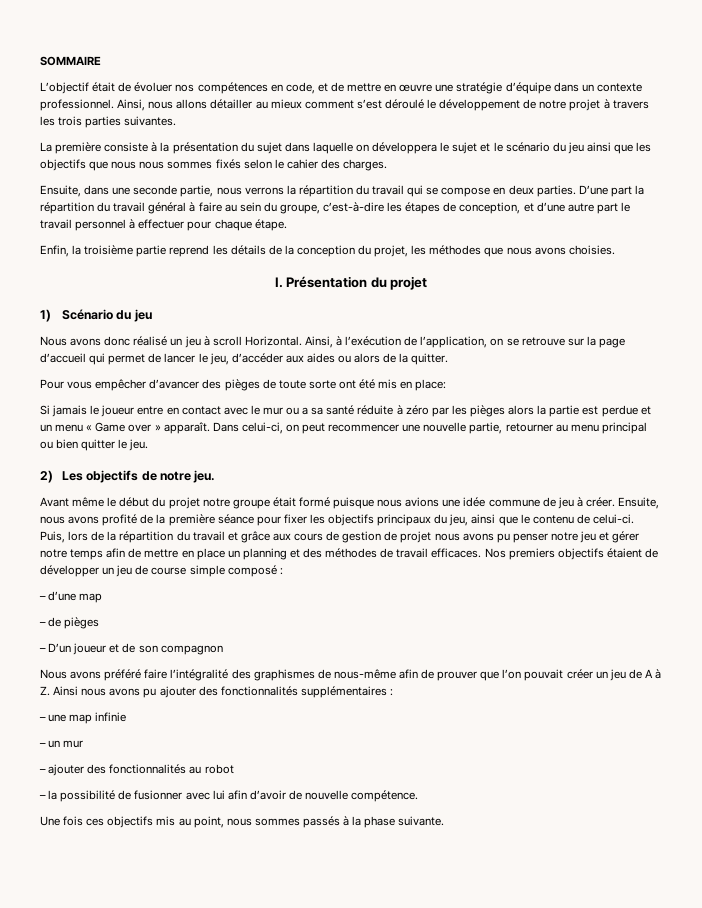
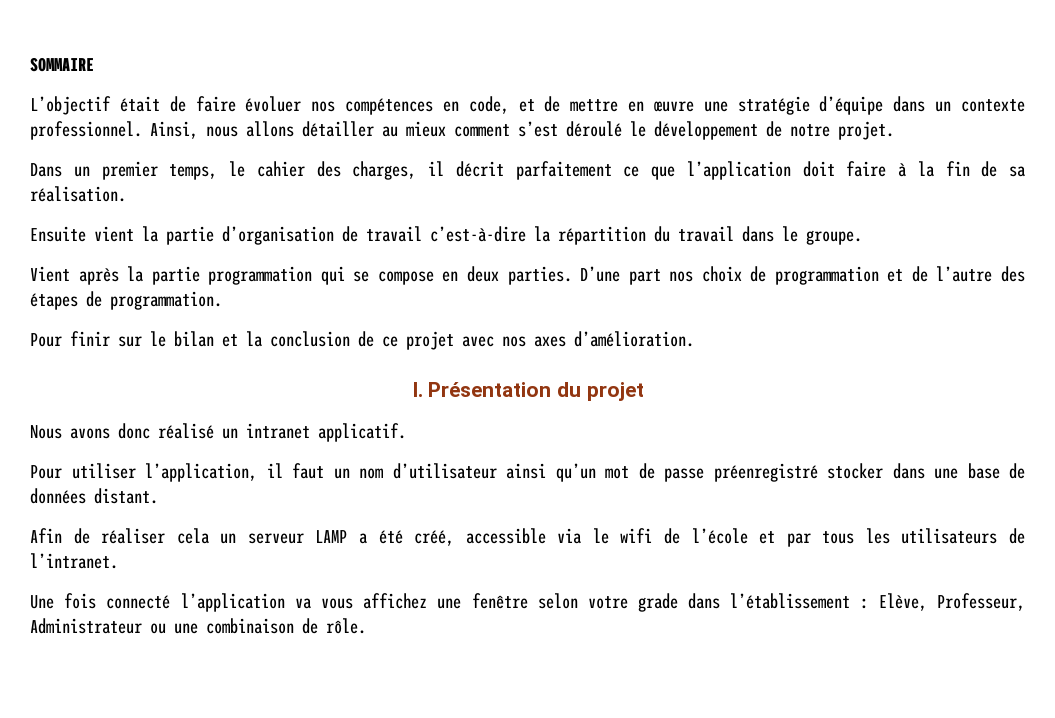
(132, 87) none -> [195,96,236,112] faire
[569,99,649,111] [40,116,177,128] [40,142,652,154] [40,159,388,171] [40,185,405,197] projet à travers les trois parties suivantes. // La première consiste à la présentation du sujet dans laquelle on développera le sujet et le scénario du jeu ainsi que les objectifs que nous nous sommes fixés selon le cahier des charges. // Ensuite, dans une seconde partie, nous verrons la répartition du travail -> [838,121,894,140] [30,161,1025,180] [30,186,126,202] [30,226,862,245] [30,266,313,285] projet. // Dans un premier temps, le cahier des charges, il décrit parfaitement ce que l’application doit faire à la fin de sa réalisation. // Ensuite vient la partie d’organisation de travail c’est-à-dire la répartition du travail dans le groupe. // Vient après la partie programmation
[634,185,644,195] [40,202,630,214] [40,219,287,231] [40,245,615,257] la répartition du travail général à faire au sein du groupe, c’est-à-dire les étapes de conception, et d’une autre part le travail personnel à effectuer pour chaque étape. // Enfin, la troisième partie reprend les détails de la conception du projet, les méthodes que nous avons choisies. -> [669,266,1025,285] [30,291,222,310] [30,331,694,350] nos choix de programmation et de l’autre des étapes de programmation. // Pour finir sur le bilan et la conclusion de ce projet avec nos axes d’amélioration.
[40,309,152,322] // 1) Scénario du jeu -> (644, 391) none
[184,336,625,348] [40,353,449,365] [40,379,447,391] [40,405,651,417] [40,422,647,434] [40,439,149,451] [40,470,216,483] [40,497,660,509] [40,514,634,526] [40,531,640,543] [40,548,658,560] [40,565,283,577] [39,591,103,603] [39,617,100,629] [39,643,223,655] [40,669,662,681] [40,686,393,698] [39,712,127,724] [39,740,84,748] [39,764,234,776] [39,790,419,802] [40,816,445,828] jeu à scroll Horizontal. Ainsi, à l’exécution de l’application, on se retrouve sur la page d’accueil qui permet de lancer le jeu, d’accéder aux aides ou alors de la quitter. // Pour vous empêcher d’avancer des pièges de toute sorte ont été mis en place: // Si jamais le joueur entre en contact avec le mur ou a sa santé réduite à zéro par les pièges alors la partie est perdue et un menu « Game over » apparaît. Dans celui-ci, on peut recommencer une nouvelle partie, retourner au menu principal ou bien quitter le jeu. // 2) Les objectifs de notre jeu. // Avant même le début du projet notre groupe était formé puisque nous avions une idée commune de jeu à créer. Ensuite, nous avons profité de la première séance pour fixer les objectifs principaux du jeu, ainsi que le contenu de celui-ci. Puis, lors de la répartition du travail et grâce aux cours de gestion de projet nous avons pu penser notre jeu et gérer notre temps afin de mettre en place un planning et des méthodes de travail efficaces. Nos premiers objectifs étaient de développer un jeu de course simple composé : // – d’une map // – de pièges // – D’un joueur et de son compagnon // Nous avons préféré faire l’intégralité des graphismes de nous-même afin de prouver que l’on pouvait créer un jeu de A à Z. Ainsi nous avons pu ajouter des fonctionnalités supplémentaires : // – une map infinie // – un mur // – ajouter des fonctionnalités au robot // – la possibilité de fusionner avec lui afin d’avoir de nouvelle compétence. // Une fois ces objectifs mis au point, nous sommes passés à la phase suivante. -> [246,423,406,442] [30,463,1025,482] [30,488,158,504] [30,528,1025,547] [30,553,118,569] [30,593,1025,612] [30,618,366,634] intranet applicatif. // Pour utiliser l’application, il faut un nom d’utilisateur ainsi qu’un mot de passe préenregistré stocker dans une base de données distant. // Afin de réaliser cela un serveur LAMP a été créé, accessible via le wifi de l’école et par tous les utilisateurs de l’intranet. // Une fois connecté l’application va vous affichez une fenêtre selon votre grade dans l’établissement : Elève, Professeur, Administrateur ou une combinaison de rôle.

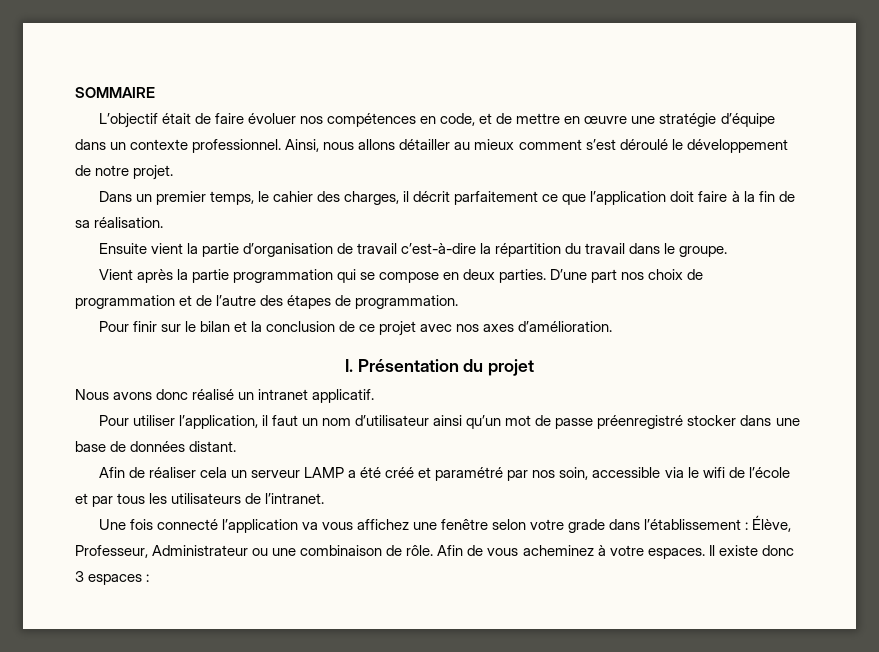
[414,530,455,546] créé, -> [385,467,589,481] créé et paramétré par nos soin,
[878,593,927,611] Elève, -> [752,515,792,532] Élève,
(366, 626) none -> [437,545,794,559] [75,571,150,585] Afin de vous acheminez à votre espaces. Il existe donc 3 espaces :

